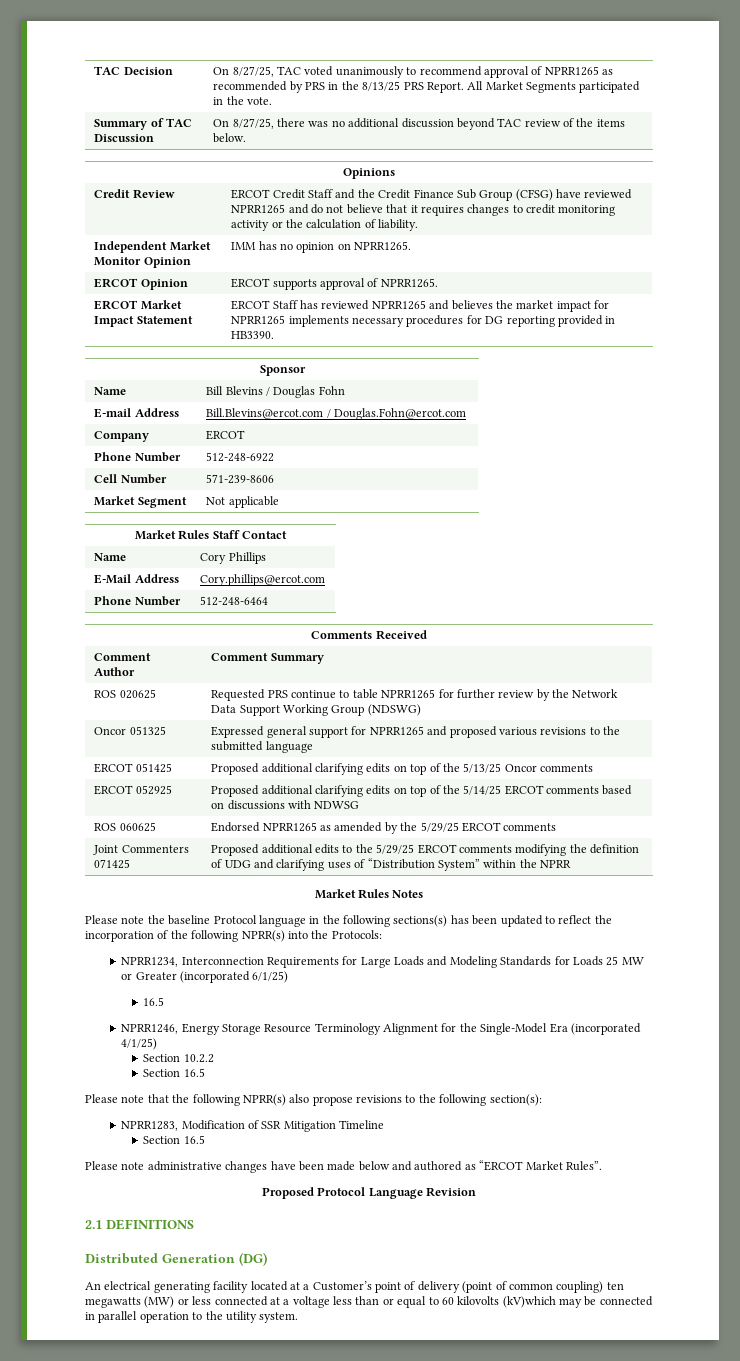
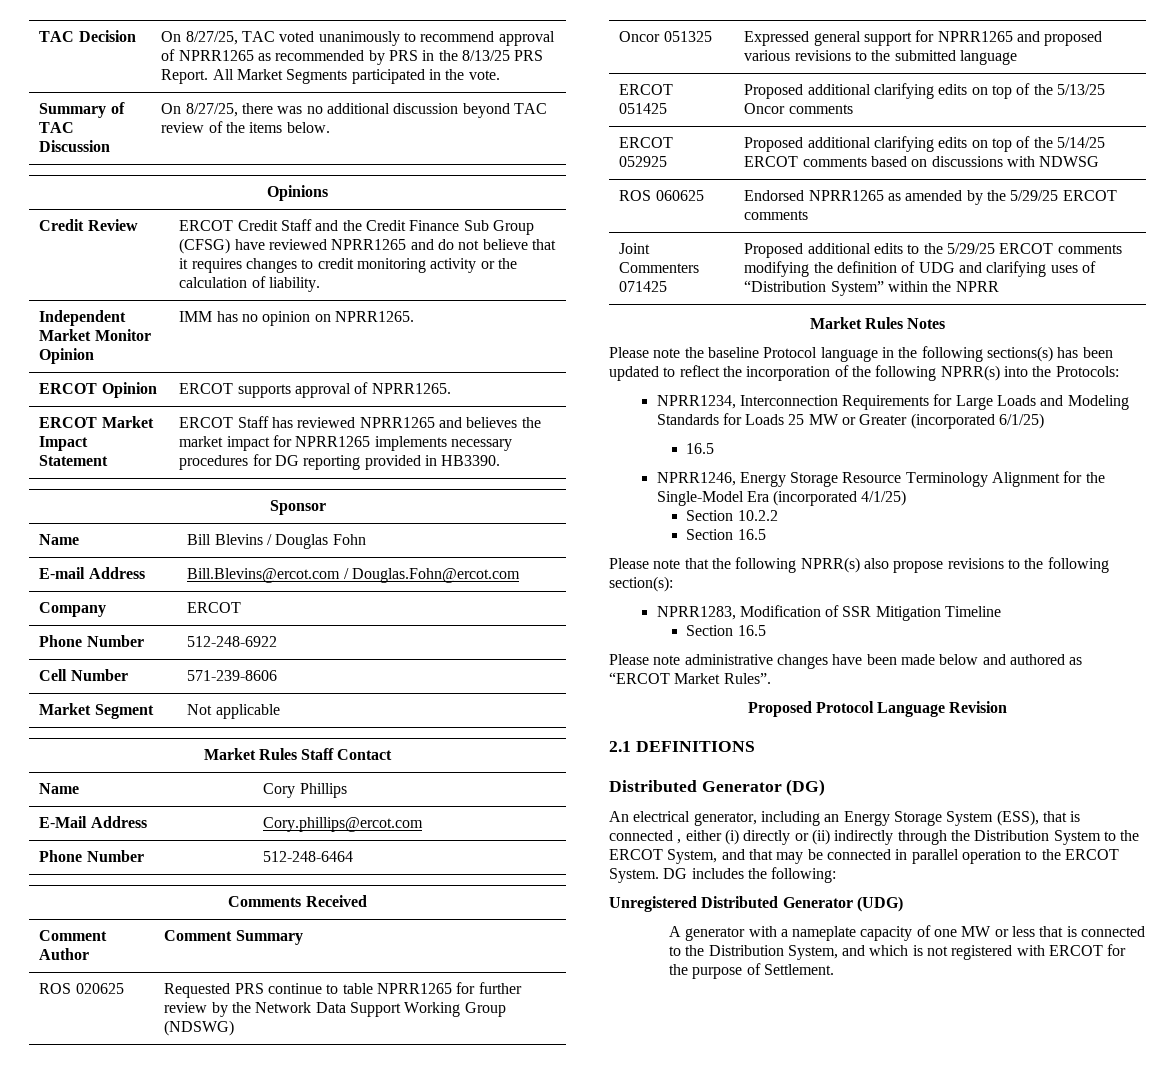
[162,1254,235,1263] Generation -> [701,781,782,792] Generator
[153,1281,624,1293] [85,1296,556,1308] generating facility located at a Customer’s point of delivery (point of common coupling) ten megawatts (MW) or less connected at a voltage less than or equal to 60 kilovolts (kV)which -> [693,810,1081,826] [609,829,1140,845] [609,849,773,864] generator, including an Energy Storage System (ESS), that is connected , either (i) directly or (ii) indirectly through the Distribution System to the ERCOT System, and that
[225,1311,299,1323] utility system. -> [1064,849,1119,860] [609,867,837,883] [609,896,903,912] [668,925,1146,941] [668,944,1127,960] [668,963,834,979] ERCOT System. DG includes the following: // Unregistered Distributed Generator (UDG) // A generator with a nameplate capacity of one MW or less that is connected to the Distribution System, and which is not registered with ERCOT for the purpose of Settlement.

